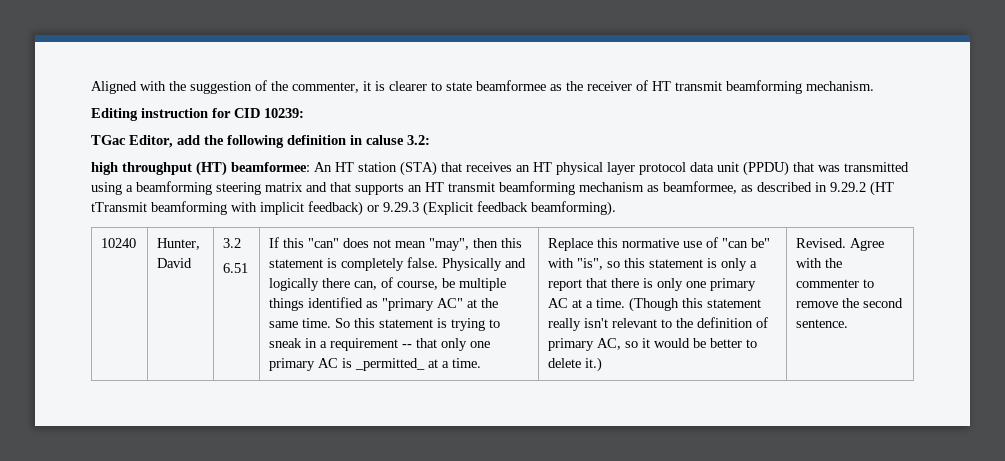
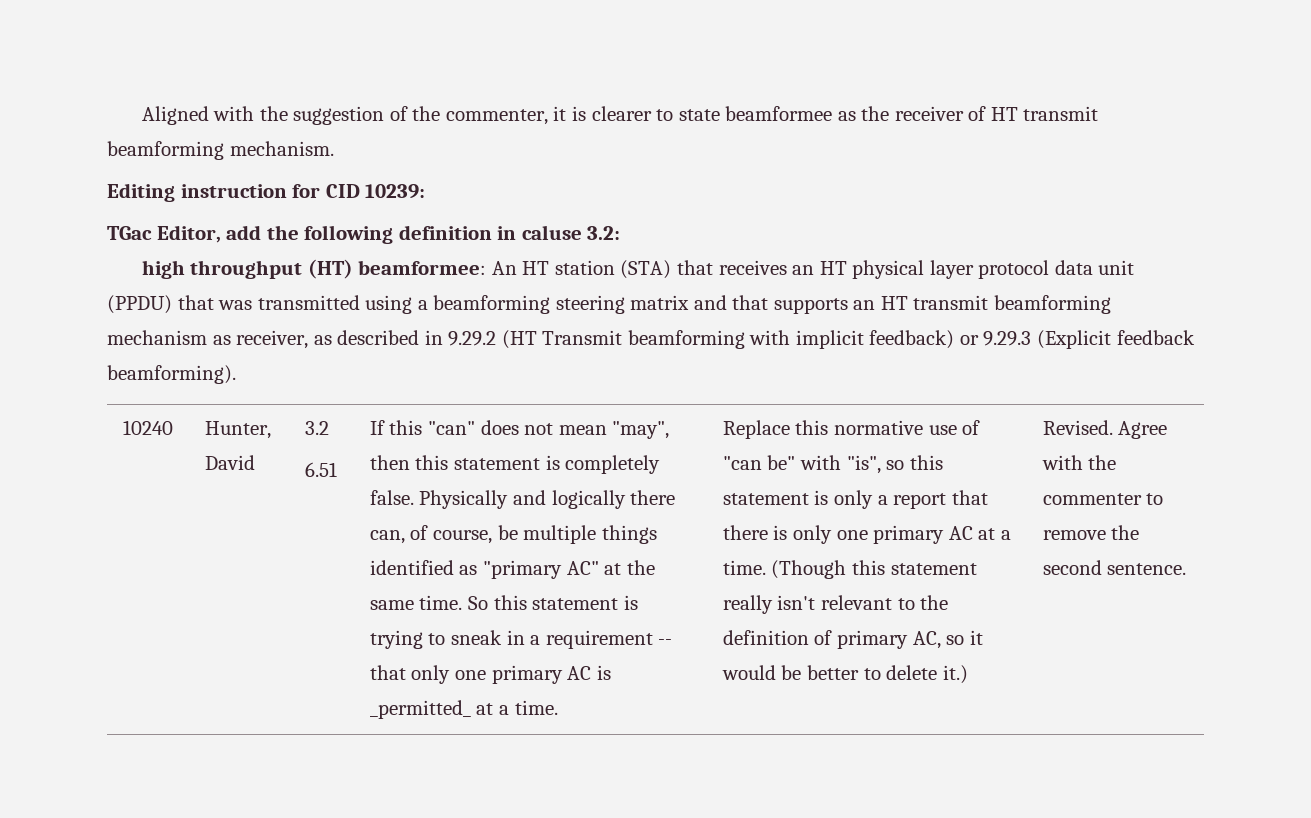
[663,181,737,194] beamformee, -> [236,330,309,349] receiver,
[91,202,147,212] tTransmit -> [542,330,623,345] Transmit

